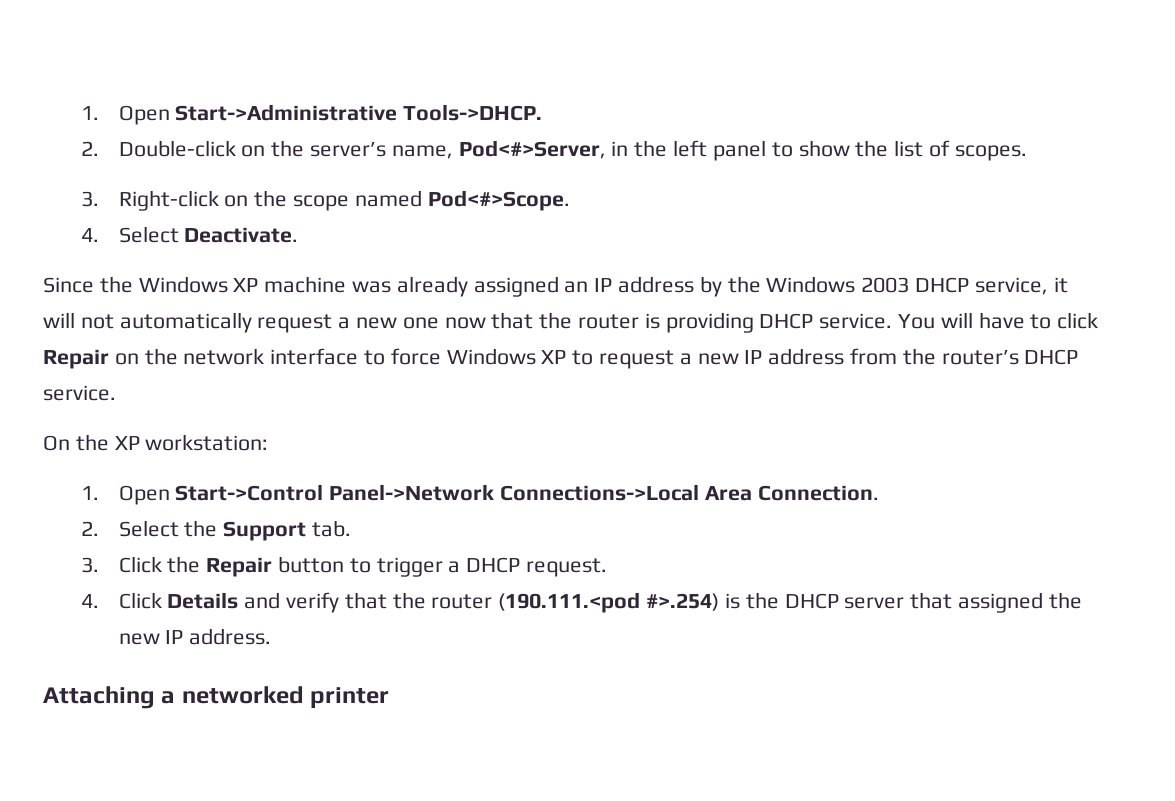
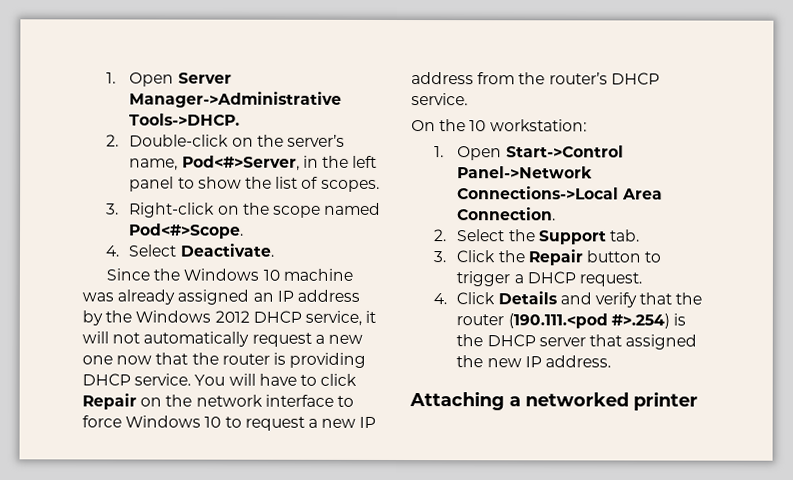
[80,104,398,125] 1. Open Start->Administrative -> [106,72,232,87] [129,91,343,108] 1. Open Server Manager->Administrative
[233,278,259,292] XP -> [262,269,280,281] 10
[861,277,910,293] 2003 -> [214,310,250,323] 2012
[541,350,567,364] XP -> [204,416,222,428] 10
[114,436,140,450] XP -> [469,120,487,132] 10

